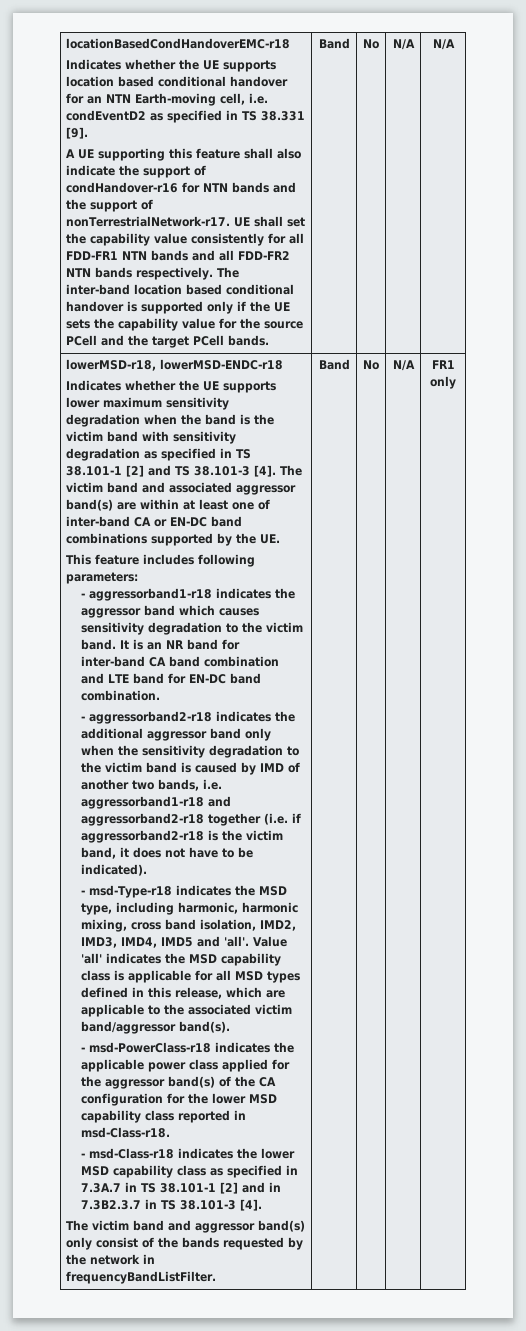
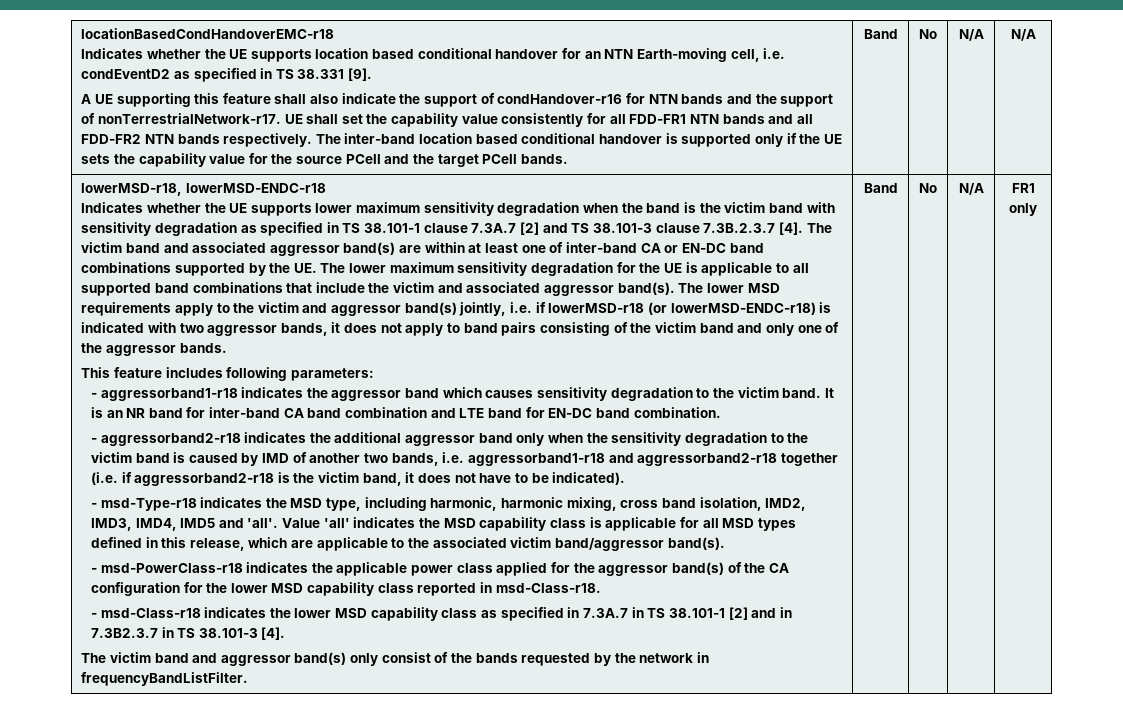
(123, 471) none -> [423,223,517,233] clause 7.3A.7
(251, 471) none -> [655,223,776,233] clause 7.3B.2.3.7
(281, 539) none -> [320,262,809,276] [81,282,780,296] [81,302,832,316] [81,322,840,336] [81,343,227,356] The lower maximum sensitivity degradation for the UE is applicable to all supported band combinations that include the victim and associated aggressor band(s). The lower MSD requirements apply to the victim and aggressor band(s) jointly, i.e. if lowerMSD-r18 (or lowerMSD-ENDC-r18) is indicated with two aggressor bands, it does not apply to band pairs consisting of the victim band and only one of the aggressor bands.

